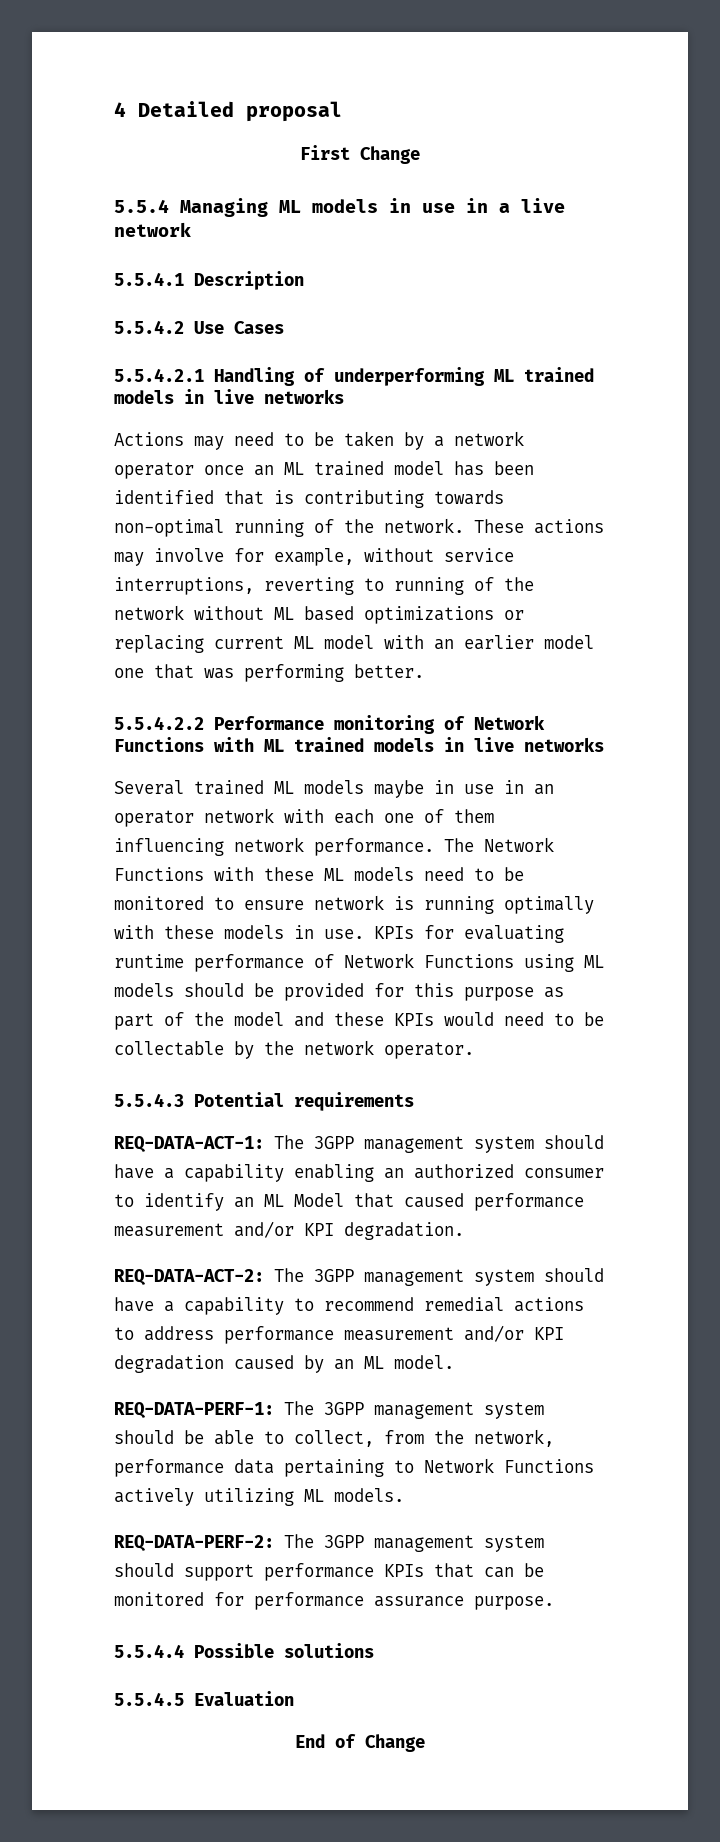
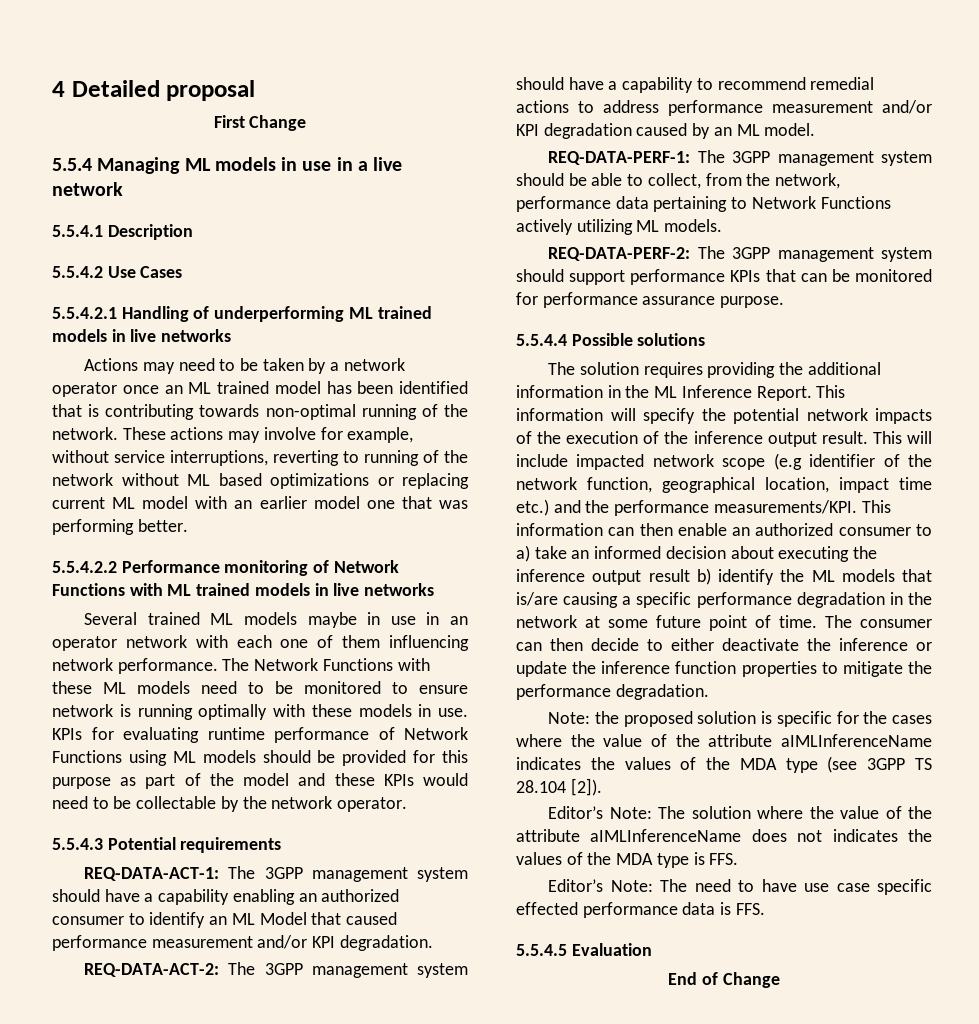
(374, 1650) none -> [548,362,881,378] [516,385,846,401] [516,408,932,424] [516,431,932,447] [516,453,933,470] [516,477,932,493] [516,499,891,516] [516,523,932,536] [516,545,878,562] [516,568,932,585] [516,592,932,608] [516,615,932,631] [516,638,932,651] [516,661,932,677] [516,684,709,700] [548,711,932,727] [516,734,932,747] [516,756,932,773] [516,778,602,796] [548,806,932,819] [516,829,932,842] [516,852,739,868] [548,879,932,895] [516,902,765,918] // The solution requires providing the additional information in the ML Inference Report. This information will specify the potential network impacts of the execution of the inference output result. This will include impacted network scope (e.g identifier of the network function, geographical location, impact time etc.) and the performance measurements/KPI. This information can then enable an authorized consumer to a) take an informed decision about executing the inference output result b) identify the ML models that is/are causing a specific performance degradation in the network at some future point of time. The consumer can then decide to either deactivate the inference or update the inference function properties to mitigate the performance degradation. // Note: the proposed solution is specific for the cases where the value of the attribute aIMLInferenceName indicates the values of the MDA type (see 3GPP TS 28.104 [2]). // Editor’s Note: The solution where the value of the attribute aIMLInferenceName does not indicates the values of the MDA type is FFS. // Editor’s Note: The need to have use case specific effected performance data is FFS.

